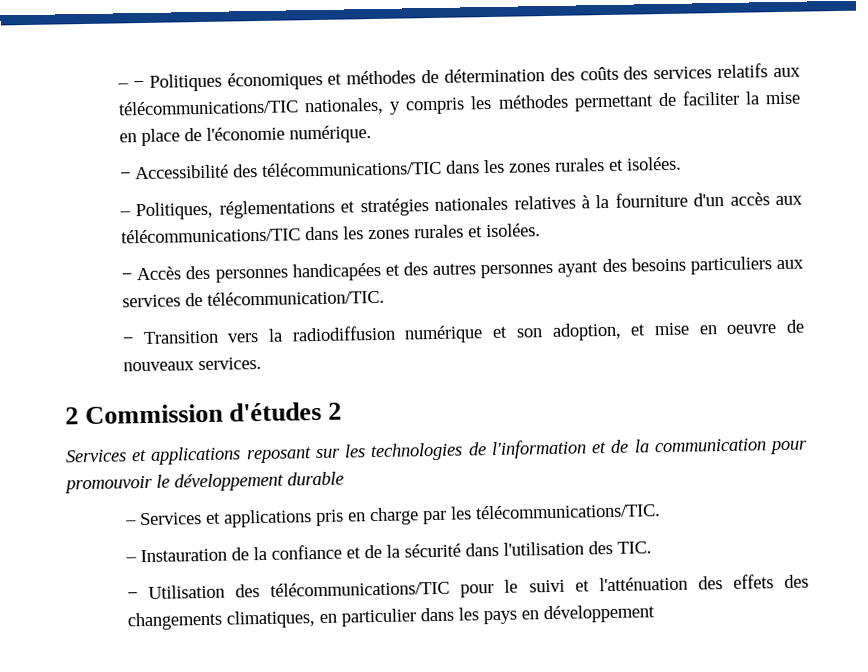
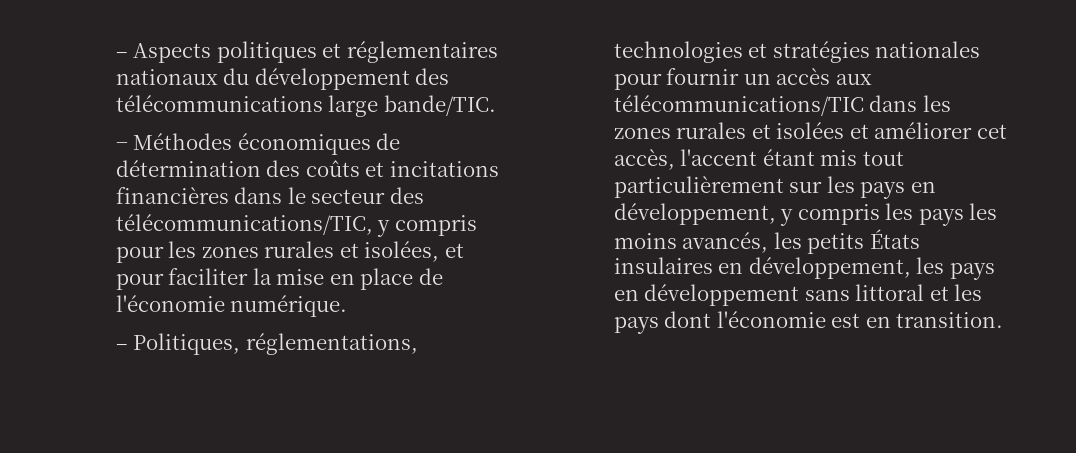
[117,63,801,92] [118,92,677,116] – − Politiques économiques et méthodes de détermination des coûts des services relatifs aux télécommunications/TIC nationales, y compris les méthodes permettant de -> [115,41,498,63] [115,68,450,90] [115,95,496,117] [115,133,401,155] [115,160,499,177] [115,187,424,204] [115,214,477,237] [115,241,464,263] [115,273,164,290] – Aspects politiques et réglementaires nationaux du développement des télécommunications large bande/TIC. // − Méthodes économiques de détermination des coûts et incitations financières dans le secteur des télécommunications/TIC, y compris pour les zones rurales et isolées, et pour
[120,156,683,180] // − Accessibilité des télécommunications/TIC dans les zones rurales et isolées. -> (348, 306) none
[218,199,335,219] réglementations -> [245,333,418,355] [613,41,743,63] réglementations, technologies
[513,192,725,210] relatives à la fourniture d'un -> [613,68,771,90] pour fournir un
[486,223,542,238] [121,256,804,283] [122,289,386,308] [122,319,804,345] [123,356,263,372] [65,401,343,425] [65,438,809,465] [64,471,344,494] [125,503,662,528] [125,540,653,563] [127,574,809,600] [127,604,656,631] isolées. // − Accès des personnes handicapées et des autres personnes ayant des besoins particuliers aux services de télécommunication/TIC. // − Transition vers la radiodiffusion numérique et son adoption, et mise en oeuvre de nouveaux services. // 2 Commission d'études 2 // Services et applications reposant sur les technologies de l'information et de la communication pour promouvoir le développement durable // – Services et applications pris en charge par les télécommunications/TIC. // – Instauration de la confiance et de la sécurité dans l'utilisation des TIC. // − Utilisation des télécommunications/TIC pour le suivi et l'atténuation des effets des changements climatiques, en particulier dans les pays en développement -> [776,122,1007,139] [613,149,904,170] [613,176,936,199] [613,203,998,226] [613,229,920,254] [613,257,995,280] [613,284,983,306] [613,311,1004,334] isolées et améliorer cet accès, l'accent étant mis tout particulièrement sur les pays en développement, y compris les pays les moins avancés, les petits États insulaires en développement, les pays en développement sans littoral et les pays dont l'économie est en transition.

